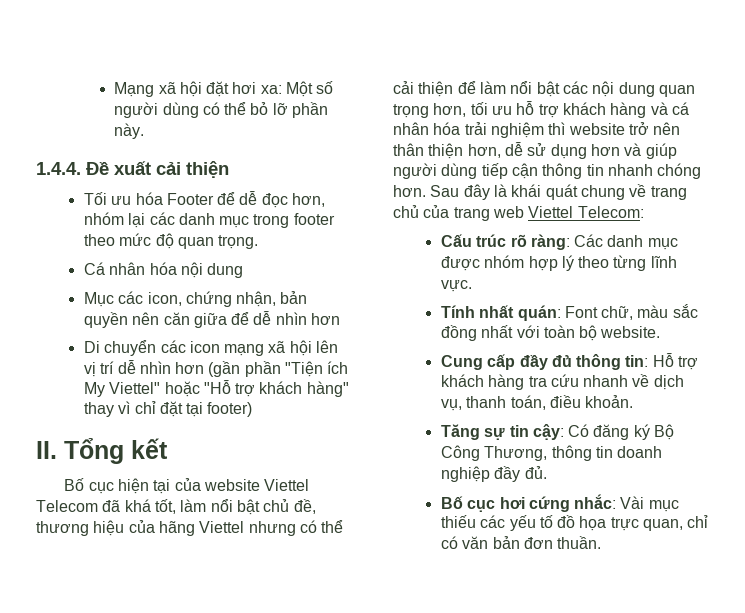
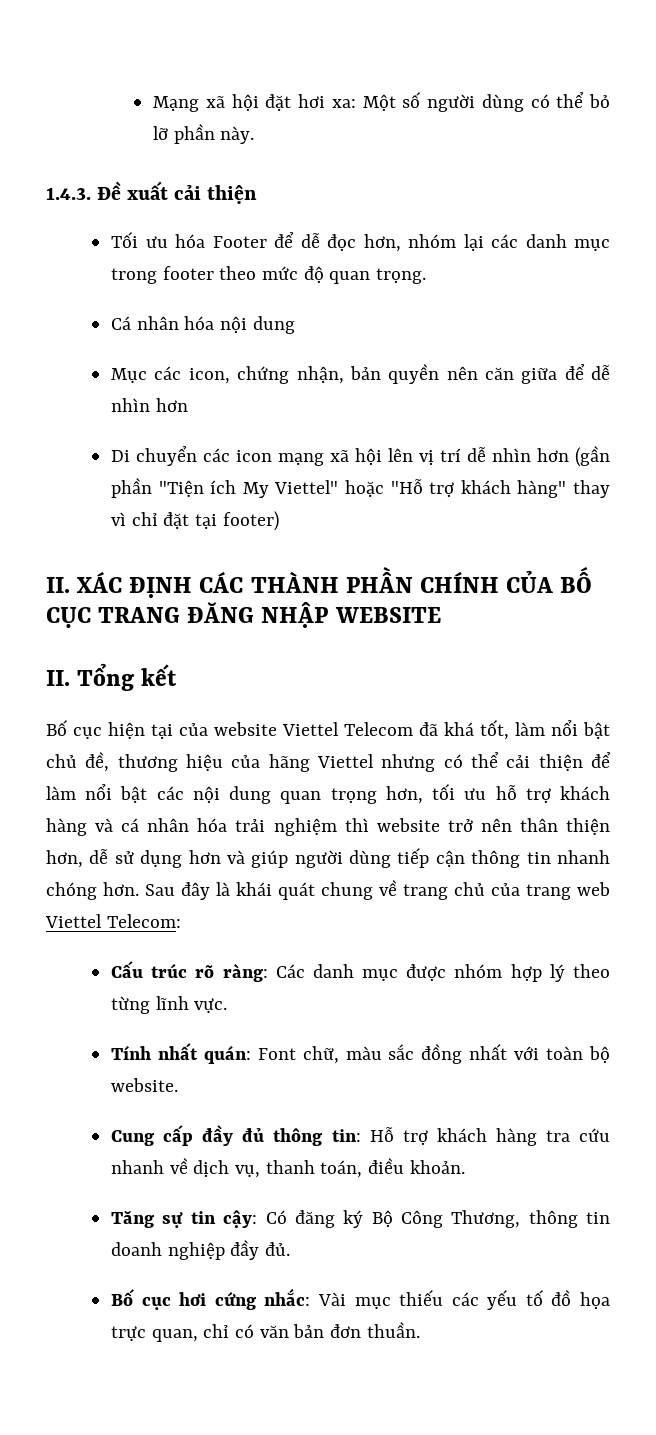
[36,162,81,175] 1.4.4. -> [46,187,91,200] 1.4.3.
(253, 409) none -> [46,566,593,598] [46,602,441,628] // II. XÁC ĐỊNH CÁC THÀNH PHẦN CHÍNH CỦA BỐ CỤC TRANG ĐĂNG NHẬP WEBSITE

